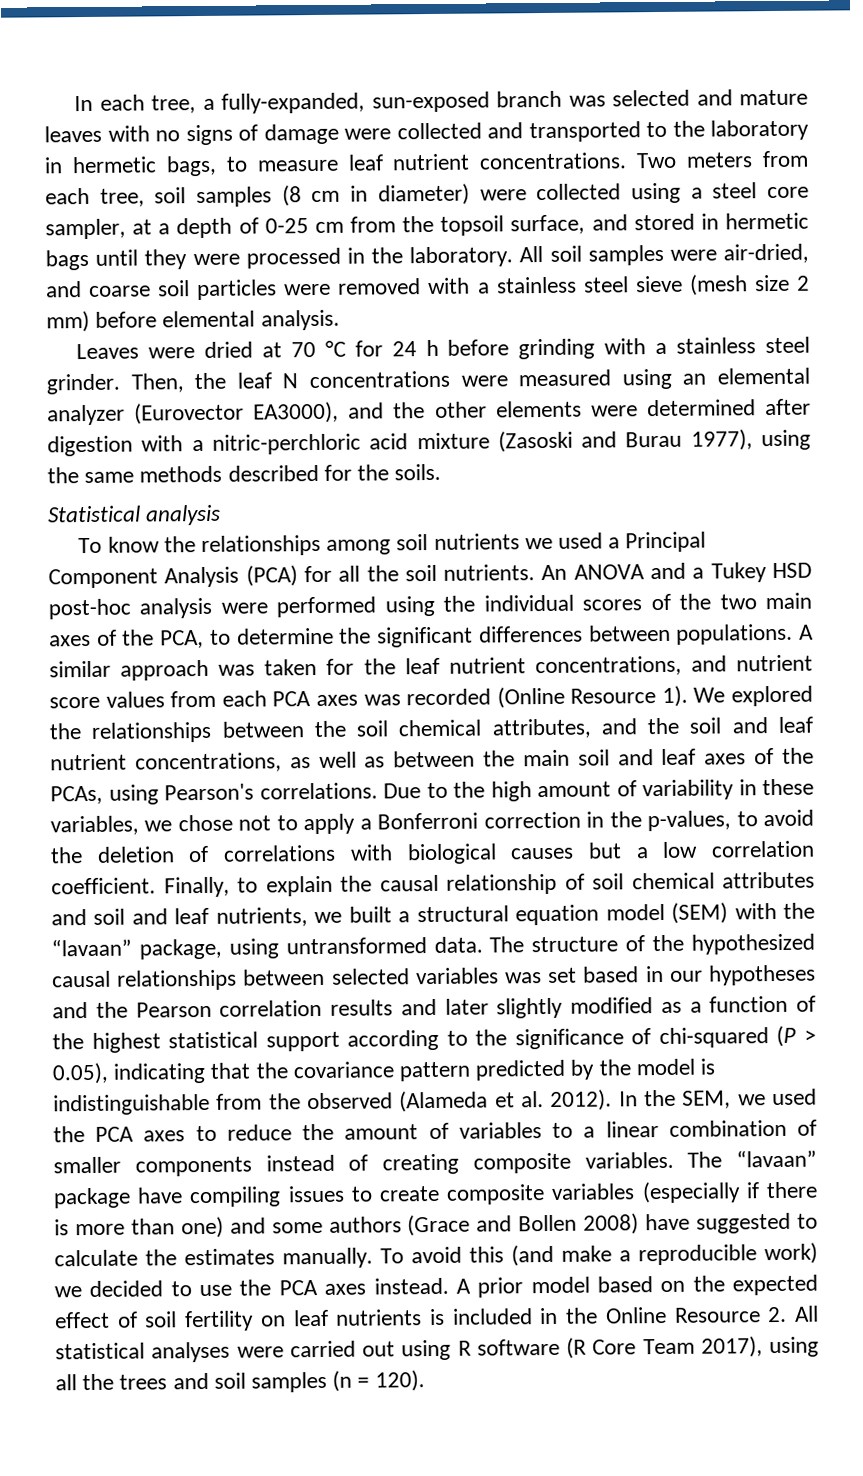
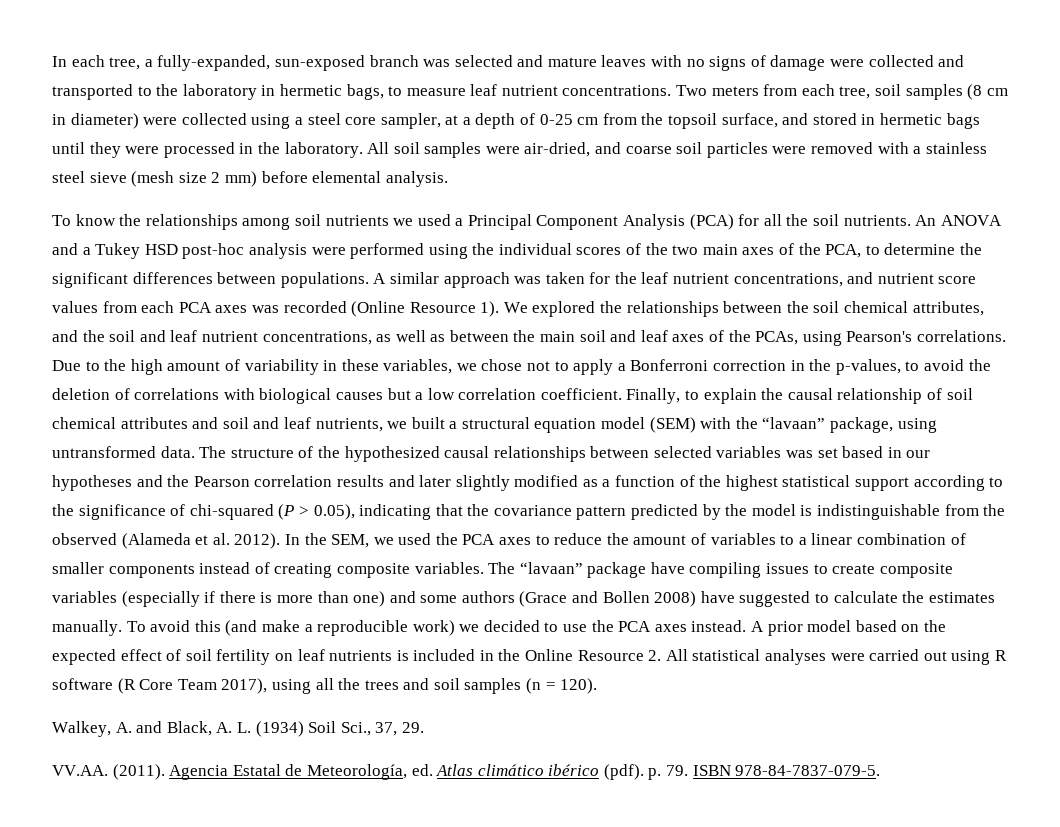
[76,336,810,360] [46,367,811,395] [47,398,811,426] [47,429,811,457] [47,463,442,484] [47,504,222,526] // Leaves were dried at 70 °C for 24 h before grinding with a stainless steel grinder. Then, the leaf N concentrations were measured using an elemental analyzer (Eurovector EA3000), and the other elements were determined after digestion with a nitric-perchloric acid mixture (Zasoski and Burau 1977), using the same methods described for the soils. // Statistical analysis -> (448, 179) none
(425, 1381) none -> [52,721,424,737] [52,764,881,780] // Walkey, A. and Black, A. L. (1934) Soil Sci., 37, 29. // VV.AA. (2011). Agencia Estatal de Meteorología, ed. Atlas climático ibérico (pdf). p. 79. ISBN 978-84-7837-079-5.

